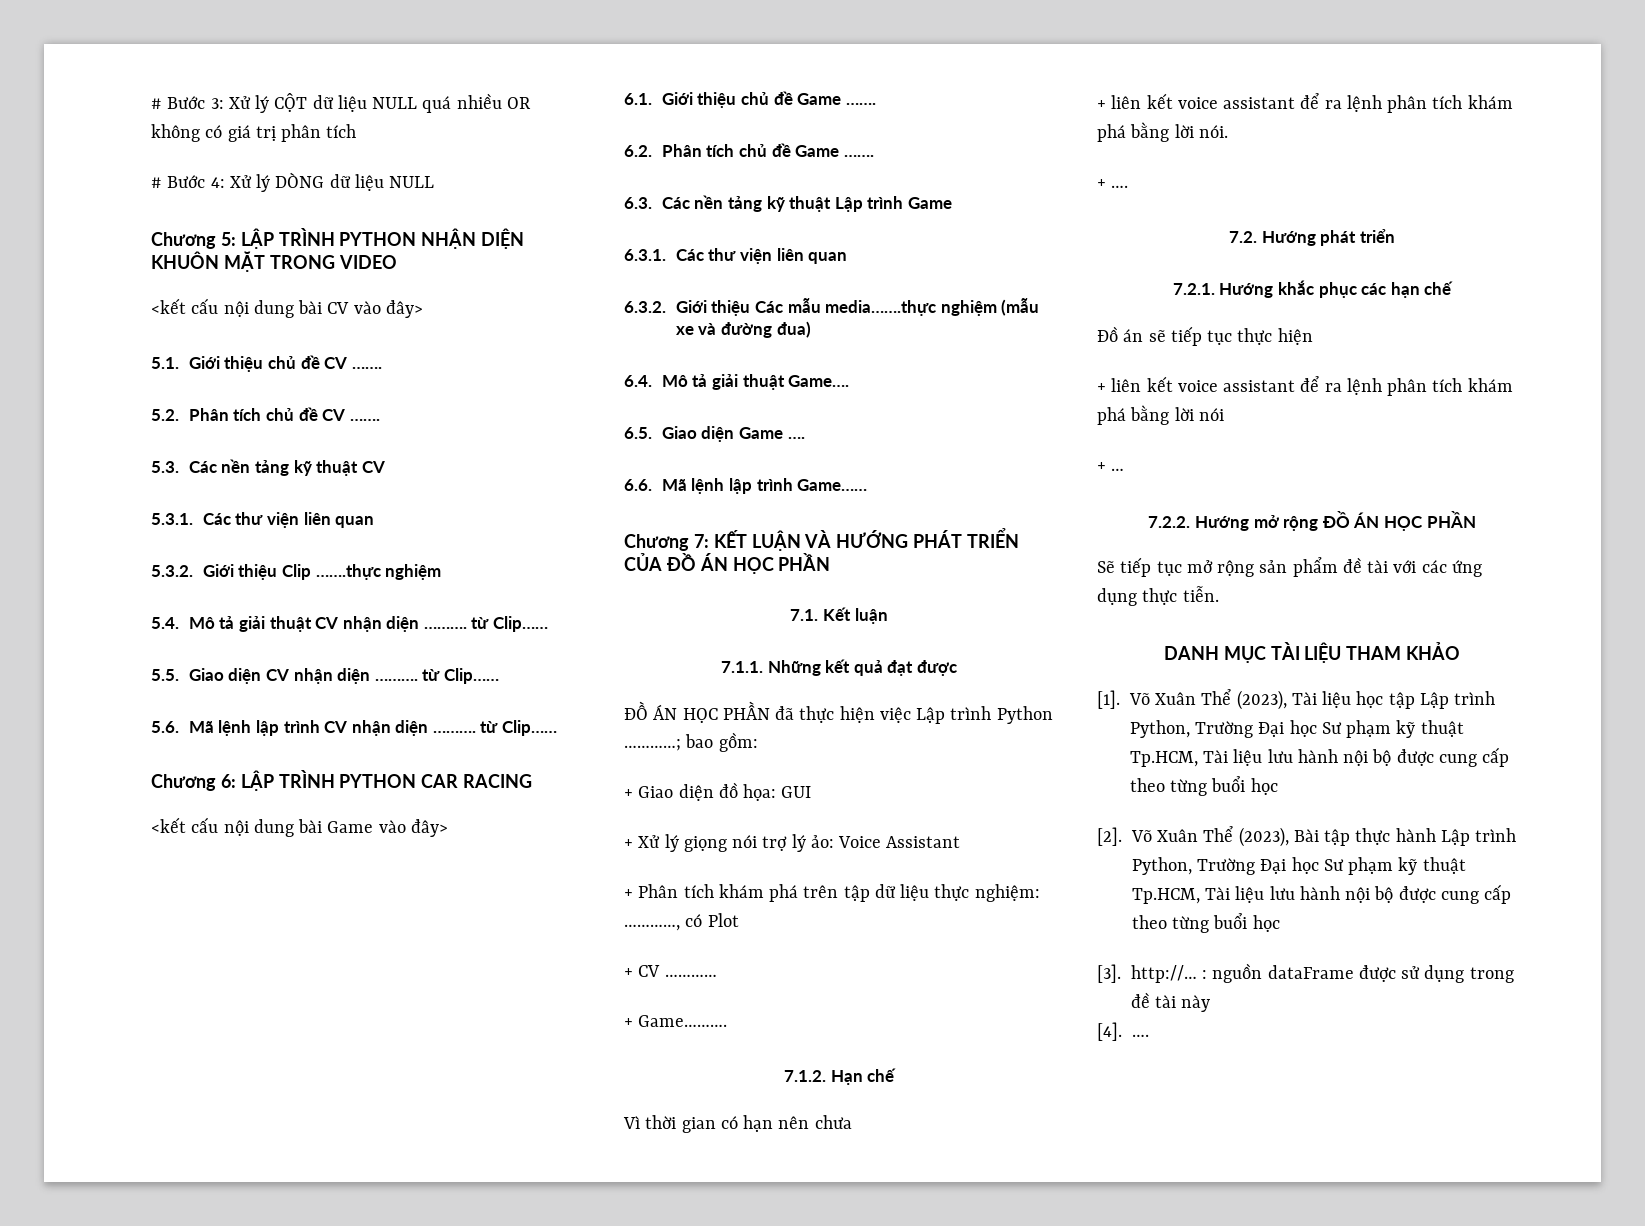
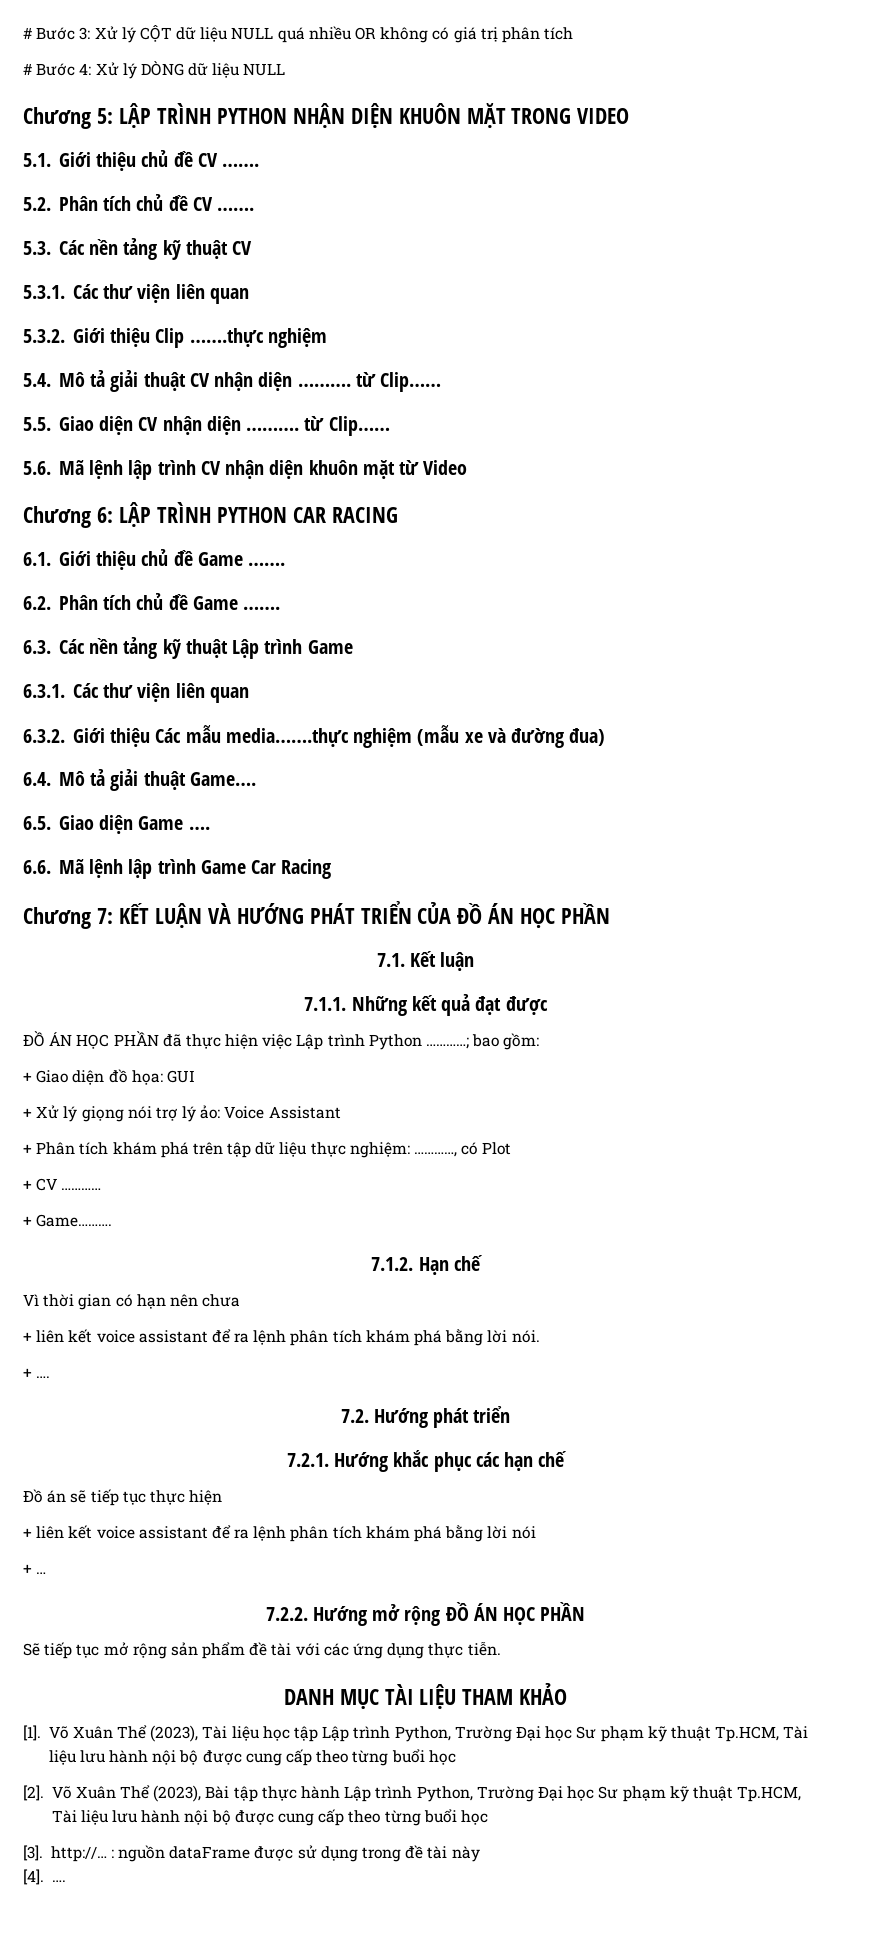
[151,298,423,318] // <kết cấu nội dung bài CV vào đây> -> (630, 116) none
[432,720,558,736] ………. từ Clip…… -> [308,460,468,479] khuôn mặt từ Video
[151,817,448,837] // <kết cấu nội dung bài Game vào đây> -> (398, 515) none
[797,479,868,491] Game…… -> [200,859,332,879] Game Car Racing

